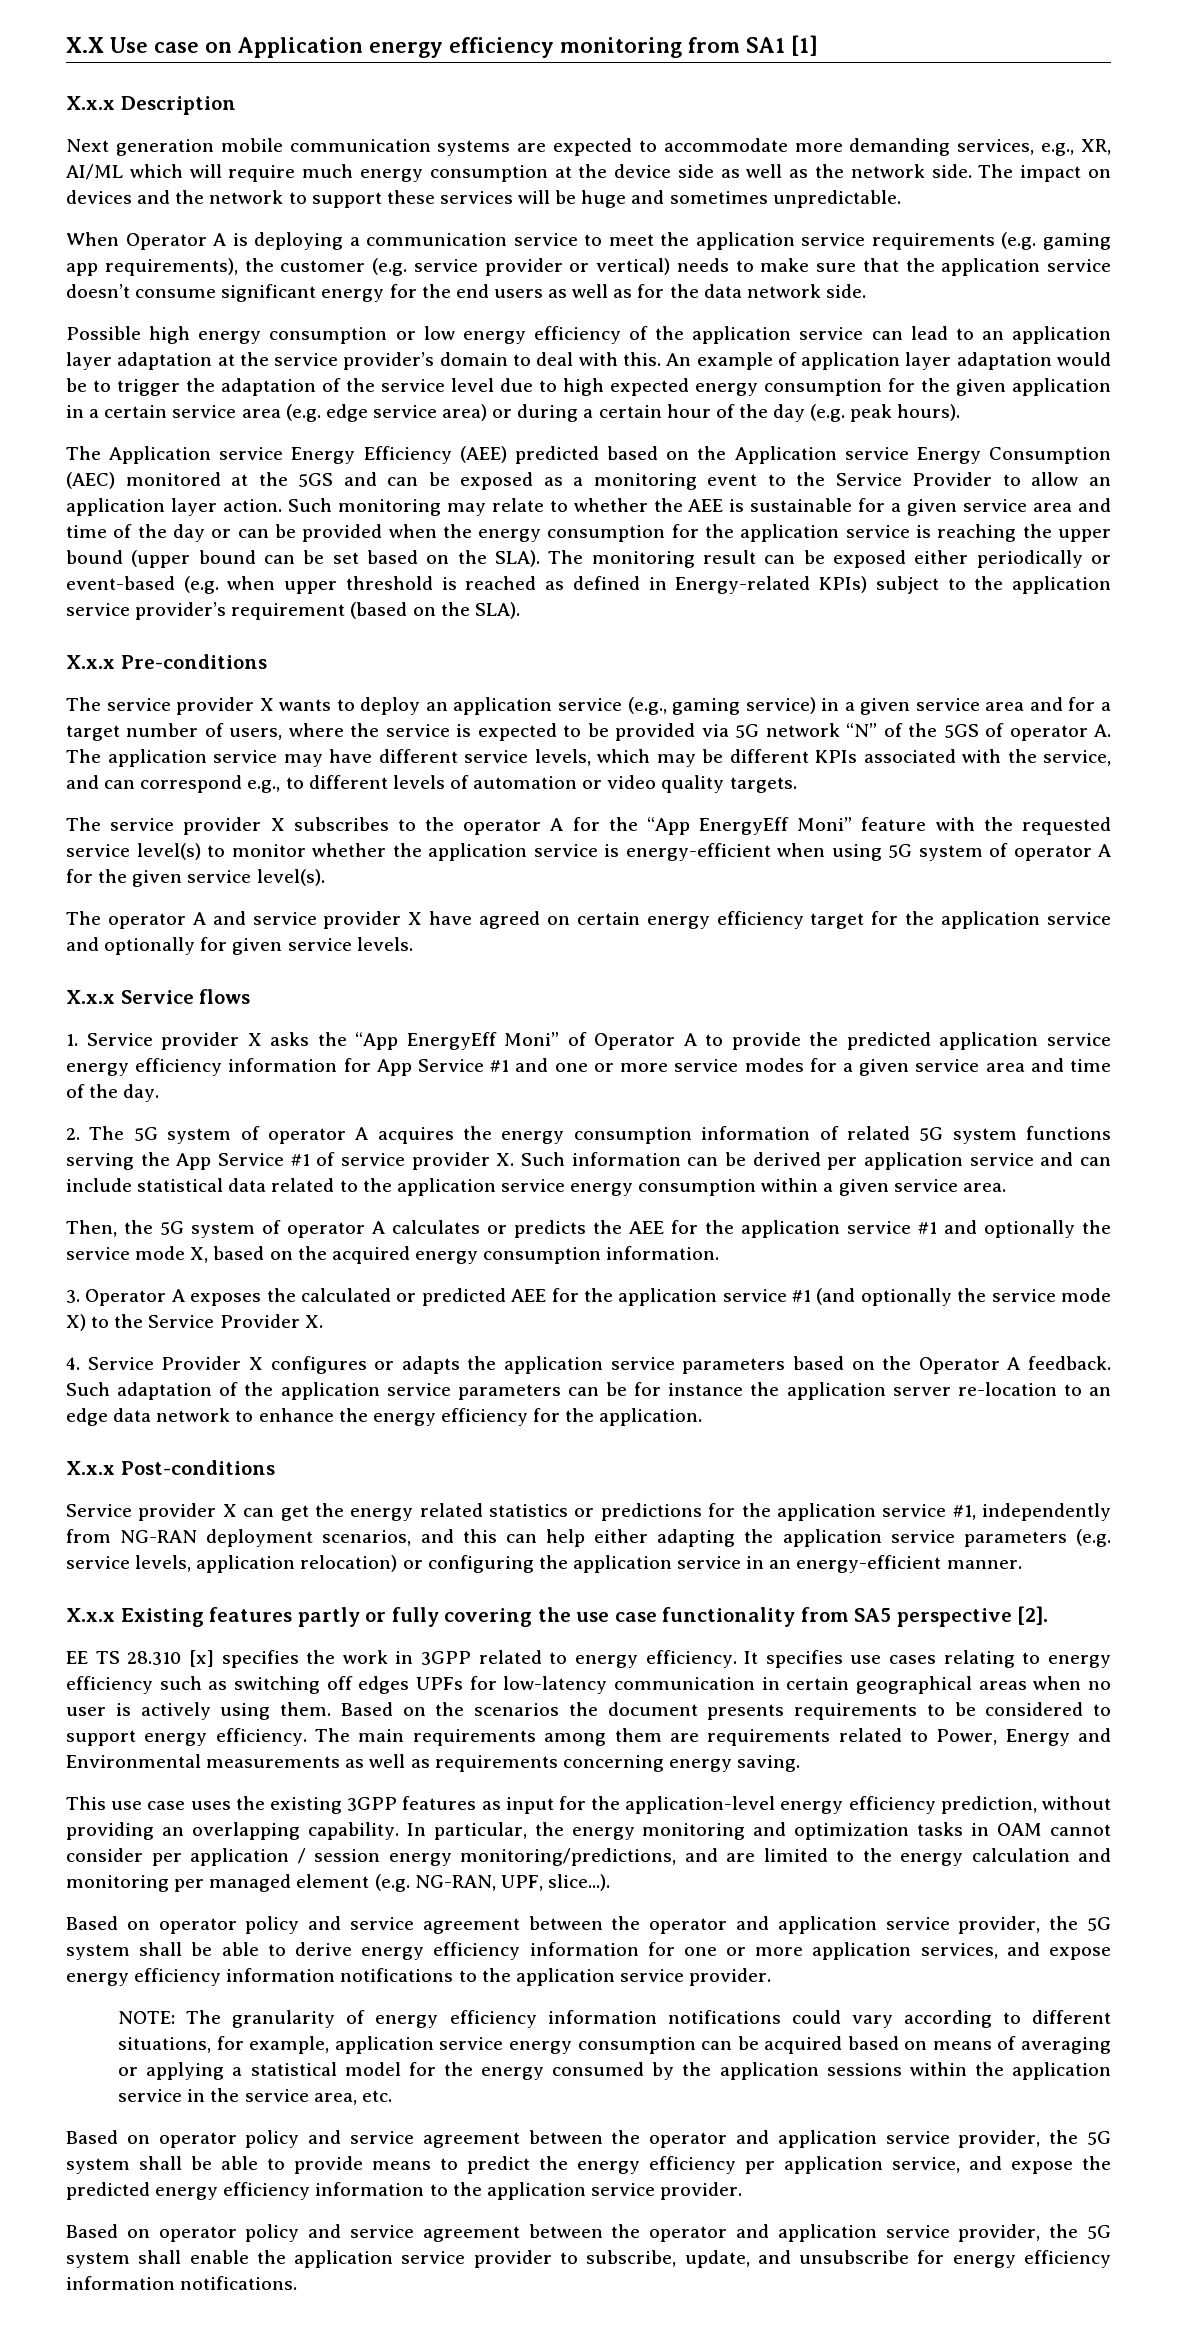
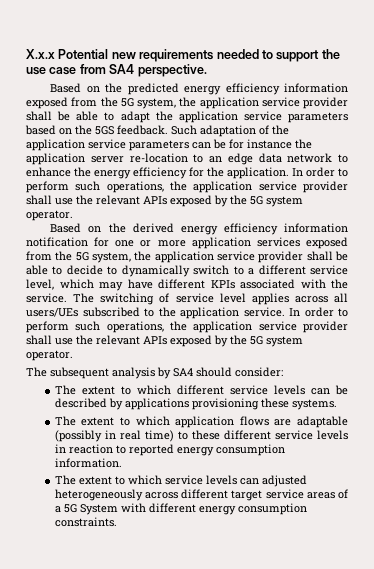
[66,35,818,58] [66,96,236,115] [66,138,1111,156] [66,164,1111,182] [66,190,901,208] [66,232,1111,250] [66,258,1111,276] [66,284,866,302] [66,326,1111,344] [66,352,1111,370] [66,378,1111,396] [66,404,961,422] [66,446,1112,464] [66,472,1111,490] [66,498,1112,516] [66,524,1111,542] [66,550,1112,568] [66,576,1112,594] [66,602,520,620] [66,654,267,669] [66,697,1111,715] [66,723,1111,741] [66,749,1111,767] [66,775,797,793] [66,817,1111,835] [66,843,1111,861] [66,869,325,887] [66,911,1111,929] [66,937,413,955] [66,989,251,1004] [66,1032,1111,1050] [66,1058,1111,1076] [66,1084,160,1102] [66,1126,1111,1144] [66,1152,1111,1170] [66,1178,1006,1196] [66,1220,1111,1238] [66,1246,720,1264] [66,1288,1112,1306] [66,1314,323,1331] [66,1356,460,1374] X.X Use case on Application energy efficiency monitoring from SA1 [1] // X.x.x Description // Next generation mobile communication systems are expected to accommodate more demanding services, e.g., XR, AI/ML which will require much energy consumption at the device side as well as the network side. The impact on devices and the network to support these services will be huge and sometimes unpredictable. // When Operator A is deploying a communication service to meet the application service requirements (e.g. gaming app requirements), the customer (e.g. service provider or vertical) needs to make sure that the application service doesn’t consume significant energy for the end users as well as for the data network side. // Possible high energy consumption or low energy efficiency of the application service can lead to an application layer adaptation at the service provider’s domain to deal with this. An example of application layer adaptation would be to trigger the adaptation of the service level due to high expected energy consumption for the given application in a certain service area (e.g. edge service area) or during a certain hour of the day (e.g. peak hours). // The Application service Energy Efficiency (AEE) predicted based on the Application service Energy Consumption (AEC) monitored at the 5GS and can be exposed as a monitoring event to the Service Provider to allow an application layer action. Such monitoring may relate to whether the AEE is sustainable for a given service area and time of the day or can be provided when the energy consumption for the application service is reaching the upper bound (upper bound can be set based on the SLA). The monitoring result can be exposed either periodically or event-based (e.g. when upper threshold is reached as defined in Energy-related KPIs) subject to the application service provider’s requirement (based on the SLA). // X.x.x Pre-conditions // The service provider X wants to deploy an application service (e.g., gaming service) in a given service area and for a target number of users, where the service is expected to be provided via 5G network “N” of the 5GS of operator A. The application service may have different service levels, which may be different KPIs associated with the service, and can correspond e.g., to different levels of automation or video quality targets. // The service provider X subscribes to the operator A for the “App EnergyEff Moni” feature with the requested service level(s) to monitor whether the application service is energy-efficient when using 5G system of operator A for the given service level(s). // The operator A and service provider X have agreed on certain energy efficiency target for the application service and optionally for given service levels. // X.x.x Service flows // 1. Service provider X asks the “App EnergyEff Moni” of Operator A to provide the predicted application service energy efficiency information for App Service #1 and one or more service modes for a given service area and time of the day. // 2. The 5G system of operator A acquires the energy consumption information of related 5G system functions serving the App Service #1 of service provider X. Such information can be derived per application service and can include statistical data related to the application service energy consumption within a given service area. // Then, the 5G system of operator A calculates or predicts the AEE for the application service #1 and optionally the service mode X, based on the acquired energy consumption information. // 3. Operator A exposes the calculated or predicted AEE for the application service #1 (and optionally the service mode X) to the Service Provider X. // 4. Service Provider X configures or adapts -> [26,49,340,62] [26,64,207,77] [50,83,348,95] [26,97,348,109] [26,111,150,123] X.x.x Potential new requirements needed to support the use case from SA4 perspective. // Based on the predicted energy efficiency information exposed from the 5G system, the application service provider shall be able to adapt
[918,1357,1021,1374] Operator A -> [95,126,114,135] 5GS
[66,1460,275,1475] [66,1503,1111,1521] [66,1529,1111,1547] [66,1555,1022,1573] [66,1606,1049,1627] [66,1650,1112,1668] [66,1676,1111,1694] [66,1702,1111,1720] [66,1728,1112,1746] [66,1754,801,1772] [66,1796,1111,1814] [66,1822,1112,1840] [66,1848,1111,1866] [66,1874,610,1892] [66,1916,1111,1934] [66,1942,639,1960] // X.x.x Post-conditions // Service provider X can get the energy related statistics or predictions for the application service #1, independently from NG-RAN deployment scenarios, and this can help either adapting the application service parameters (e.g. service levels, application relocation) or configuring the application service in an energy-efficient manner. // X.x.x Existing features partly or fully covering the use case functionality from SA5 perspective [2]. // EE TS 28.310 [x] specifies the work in 3GPP related to energy efficiency. It specifies use cases relating to energy efficiency such as switching off edges UPFs for low-latency communication in certain geographical areas when no user is actively using them. Based on the scenarios the document presents requirements to be considered to support energy efficiency. The main requirements among them are requirements related to Power, Energy and Environmental measurements as well as requirements concerning energy saving. // This use case uses the existing 3GPP features as input for the application-level energy efficiency prediction, without providing an overlapping capability. In particular, the energy monitoring and optimization tasks in OAM cannot consider per application / session energy monitoring/predictions, and are limited to the energy calculation and monitoring per managed element (e.g. NG-RAN, UPF, slice...). // Based on operator policy and service agreement between the operator and application service provider, the 5G system shall be able to derive energy efficiency information -> [292,167,348,177] [26,181,349,193] [26,195,303,207] [26,210,73,221] [50,223,348,235] [26,237,88,247] In order to perform such operations, the application service provider shall use the relevant APIs exposed by the 5G system operator. // Based on the derived energy efficiency information notification
[920,1942,1111,1960] [66,1968,772,1986] [118,2010,1111,2028] [118,2036,1112,2054] [118,2062,1111,2080] [118,2088,392,2105] [66,2130,1111,2148] [66,2156,1111,2174] [66,2182,743,2200] [66,2224,1111,2242] [66,2250,1112,2268] [66,2276,298,2290] services, and expose energy efficiency information notifications to the application service provider. // NOTE: The granularity of energy efficiency information notifications could vary according to different situations, for example, application service energy consumption can be acquired based on means of averaging or applying a statistical model for the energy consumed by the application sessions within the application service in the service area, etc. // Based on operator policy and service agreement between the operator and application service provider, the 5G system shall be able to provide means to predict the energy efficiency per application service, and expose the predicted energy efficiency information to the application service provider. // Based on operator policy and service agreement between the operator and application service provider, the 5G system shall enable the application service provider to subscribe, update, and unsubscribe for energy efficiency information notifications. -> [256,237,348,249] [26,251,348,263] [26,265,349,277] [26,279,348,291] [26,293,348,305] [26,307,348,319] [26,321,349,333] [26,335,303,347] [26,350,73,361] [26,367,283,379] [54,385,349,395] [54,398,337,410] [54,416,348,428] [54,430,349,442] [54,444,285,456] [54,458,122,468] [54,475,307,487] [54,489,348,501] [54,503,307,515] [54,517,117,527] services exposed from the 5G system, the application service provider shall be able to decide to dynamically switch to a different service level, which may have different KPIs associated with the service. The switching of service level applies across all users/UEs subscribed to the application service. In order to perform such operations, the application service provider shall use the relevant APIs exposed by the 5G system operator. // The subsequent analysis by SA4 should consider: // The extent to which different service levels can be described by applications provisioning these systems. // The extent to which application flows are adaptable (possibly in real time) to these different service levels in reaction to reported energy consumption information. // The extent to which service levels can adjusted heterogeneously across different target service areas of a 5G System with different energy consumption constraints.

